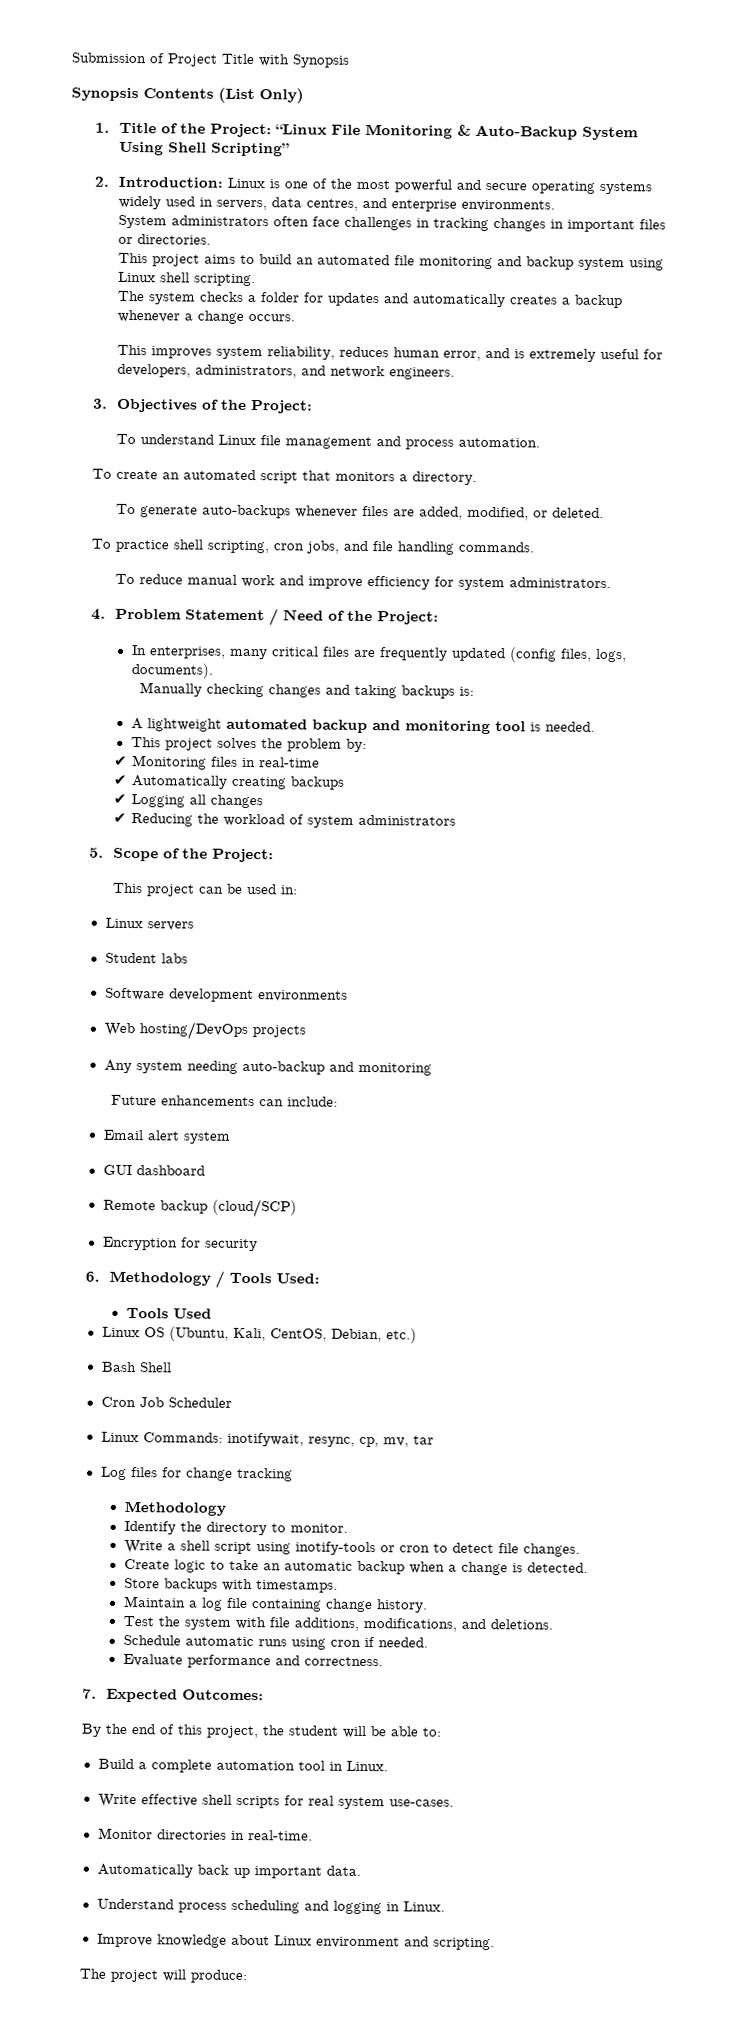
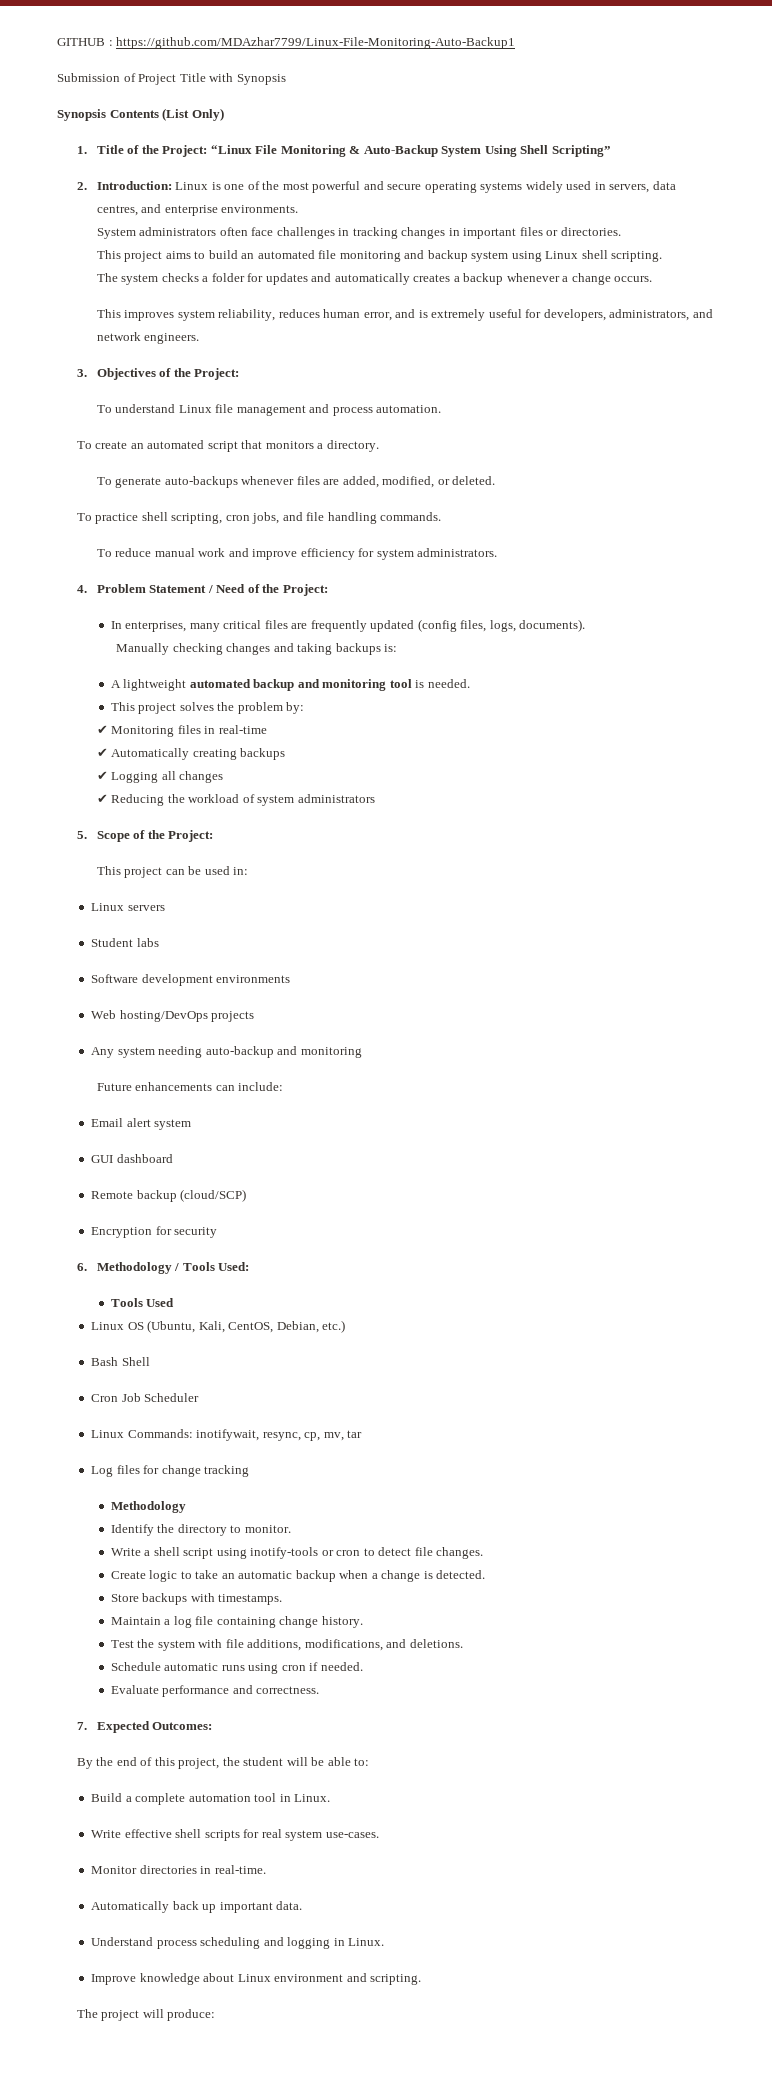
(71, 58) none -> [57,37,516,49] GITHUB : https://github.com/MDAzhar7799/Linux-File-Monitoring-Auto-Backup1 //

